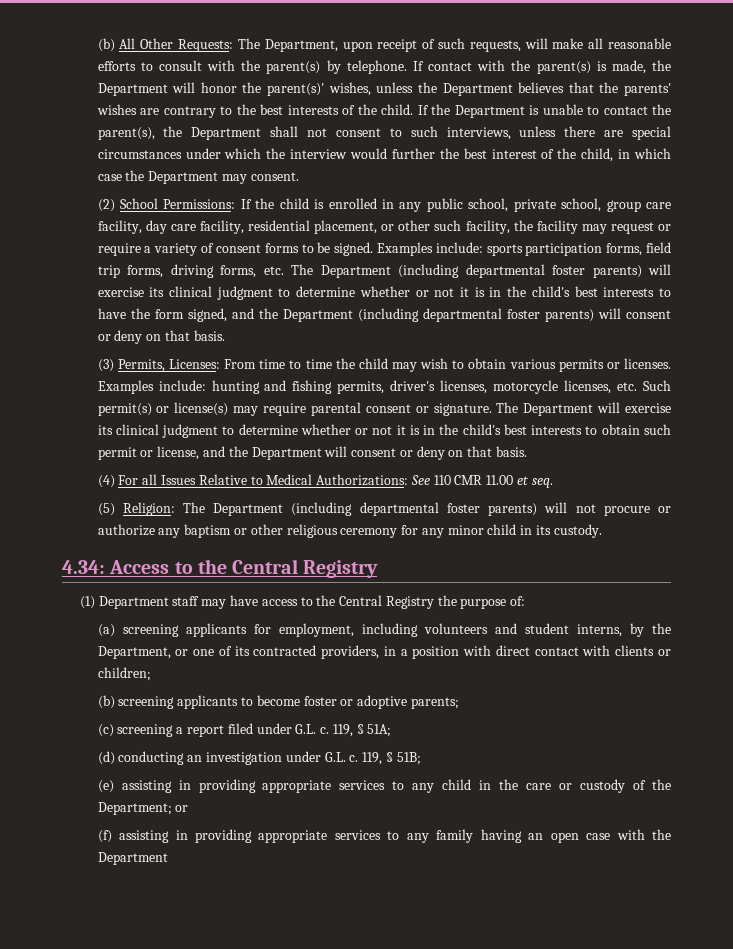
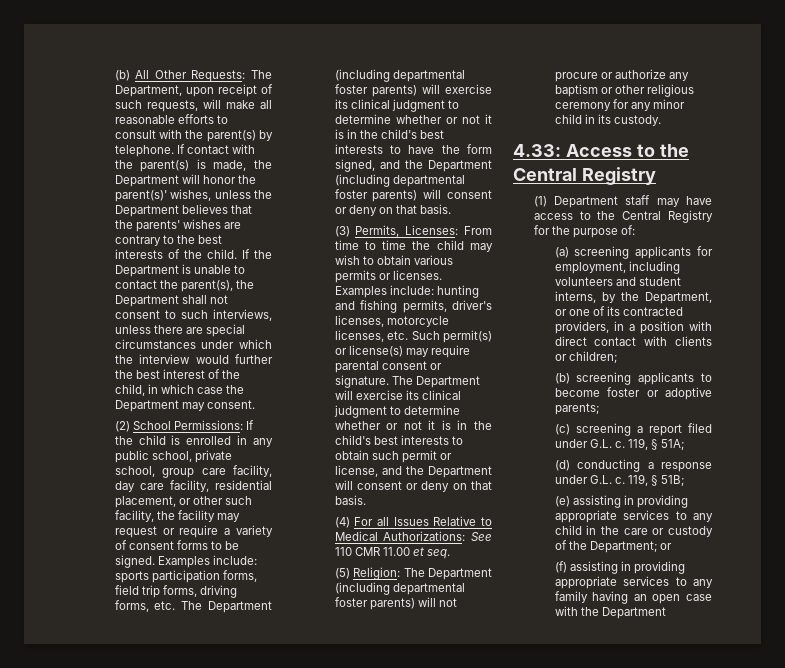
[62,560,105,574] 4.34: -> [513,144,561,157] 4.33:
(434, 602) none -> [533,225,550,235] for
[187,752,282,765] an investigation -> [647,462,712,472] a response

